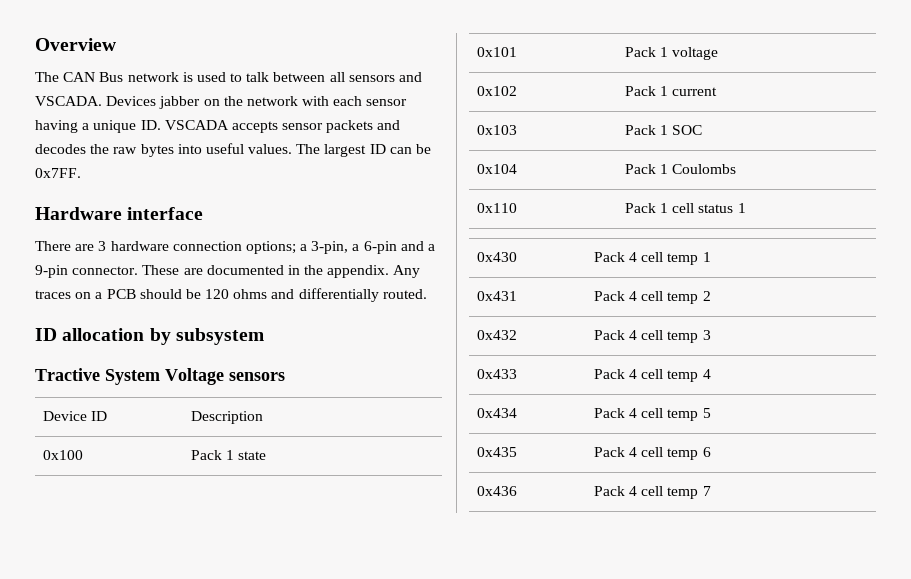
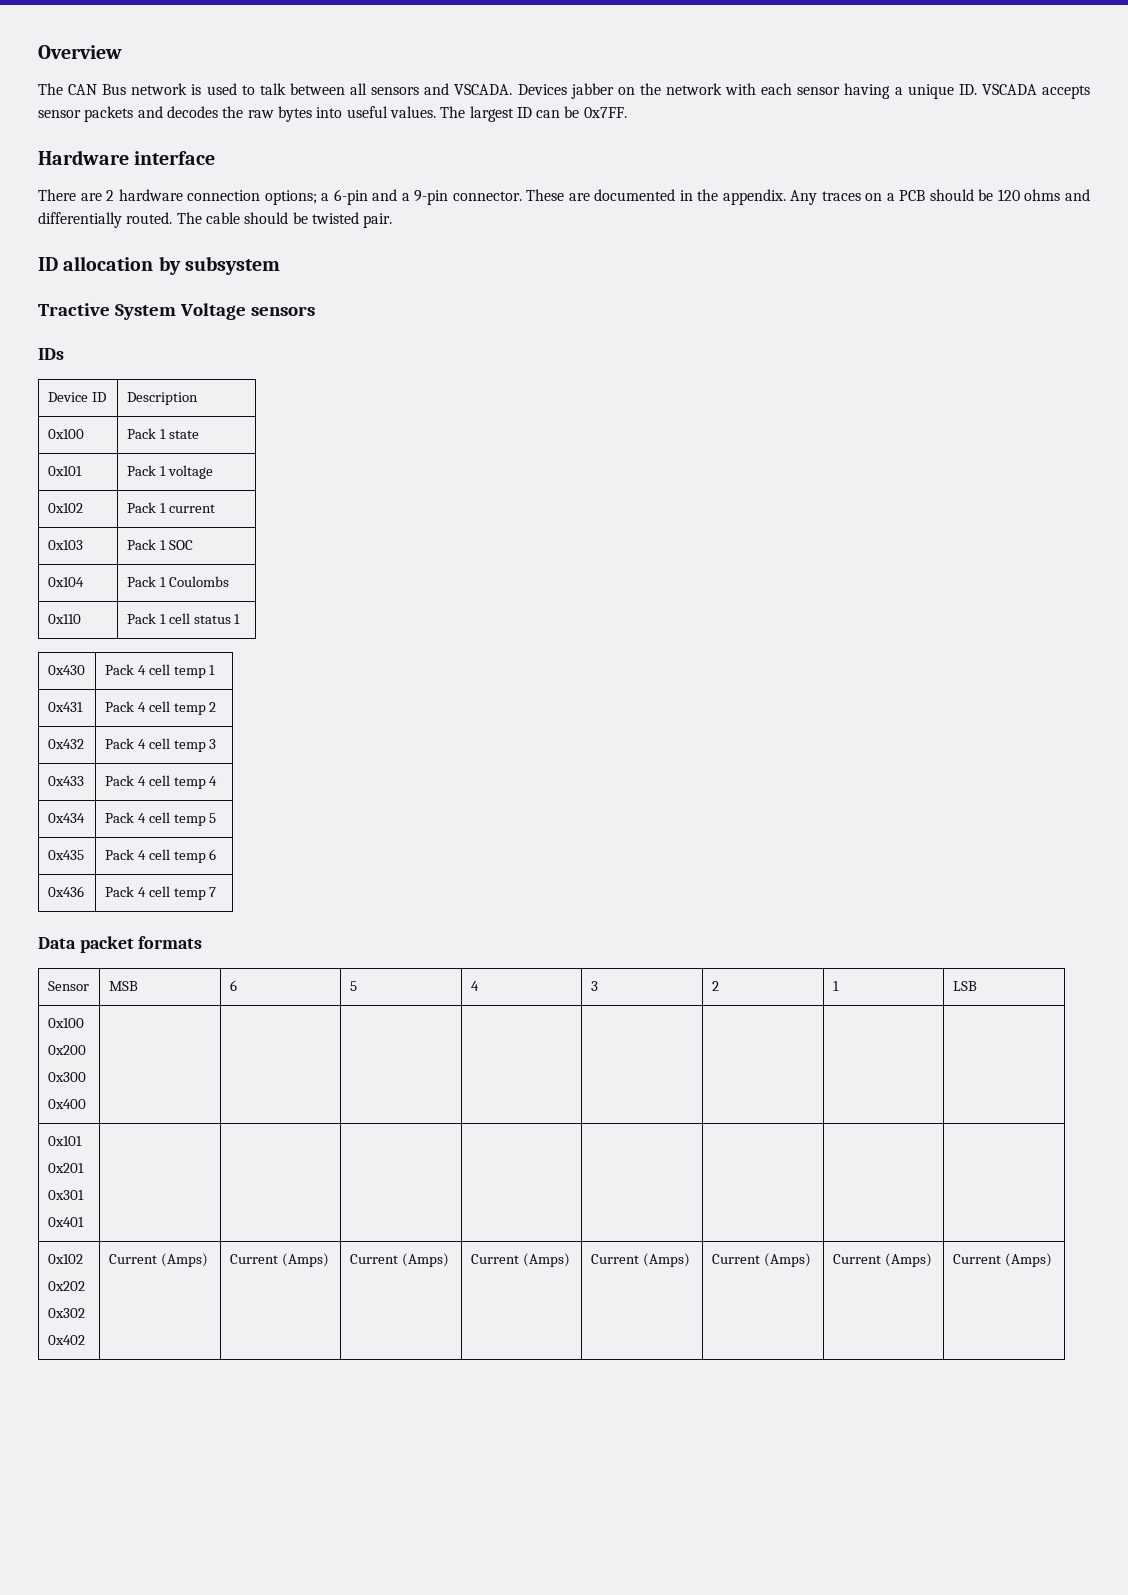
[98,241,107,251] 3 -> [106,190,115,201] 2
[311,241,360,254] 3-pin, a -> (330, 197) none
(427, 294) none -> [176,212,393,228] The cable should be twisted pair.
(285, 376) none -> [38,348,64,360] // IDs
(711, 491) none -> [38,936,203,953] [47,981,89,991] [108,981,138,991] [229,980,237,991] [349,981,357,991] [470,981,479,991] [590,981,598,991] [711,981,719,991] [832,981,839,991] [952,981,977,991] [47,1018,84,1028] [47,1045,86,1055] [47,1072,86,1082] [47,1099,86,1109] [47,1136,82,1146] [47,1163,84,1173] [47,1190,84,1200] [47,1217,84,1227] [47,1254,83,1264] [47,1281,85,1291] [47,1308,85,1318] [47,1335,85,1345] [108,1253,208,1267] [229,1253,329,1267] [349,1253,449,1267] [470,1253,570,1267] [590,1253,690,1267] [711,1253,811,1267] [832,1253,932,1267] [952,1253,1052,1267] // Data packet formats // Sensor | MSB | 6 | 5 | 4 | 3 | 2 | 1 | LSB // 0x100 // 0x200 // 0x300 // 0x400 | | | | | | | | // 0x101 // 0x201 // 0x301 // 0x401 | | | | | | | | // 0x102 // 0x202 // 0x302 // 0x402 | Current (Amps) | Current (Amps) | Current (Amps) | Current (Amps) | Current (Amps) | Current (Amps) | Current (Amps) | Current (Amps)

